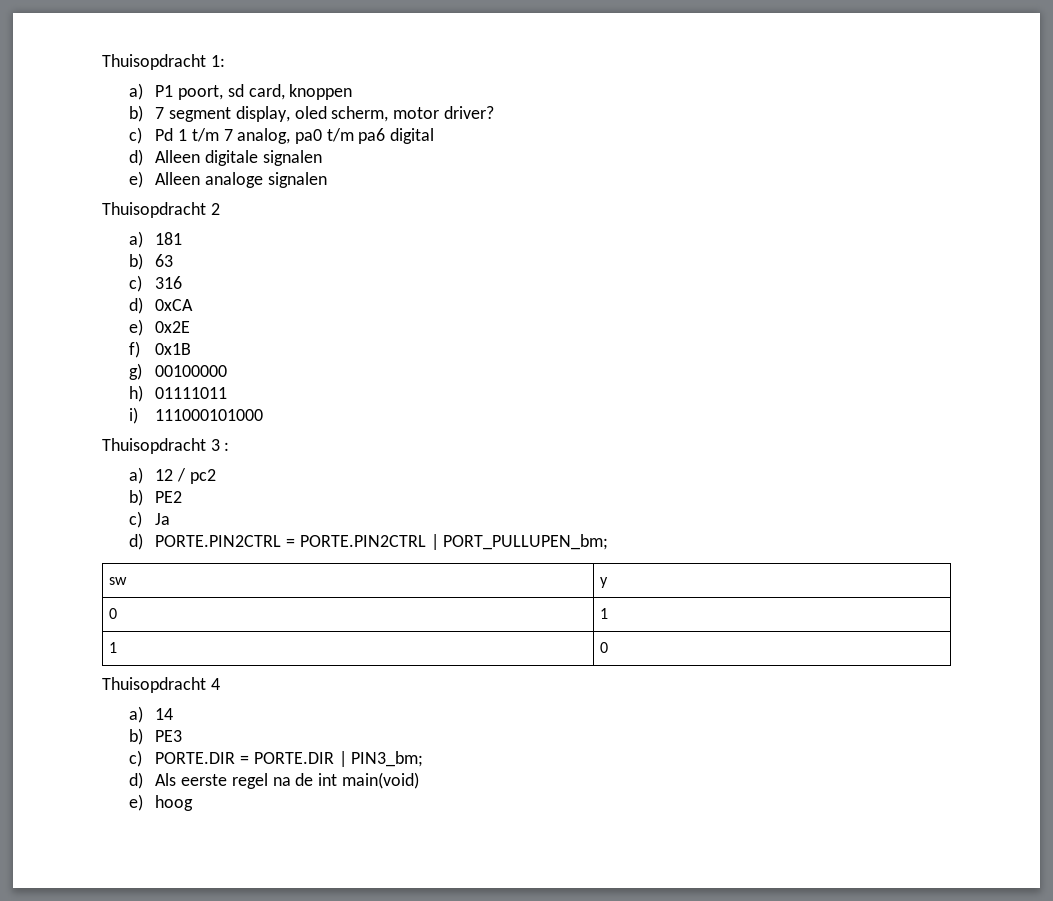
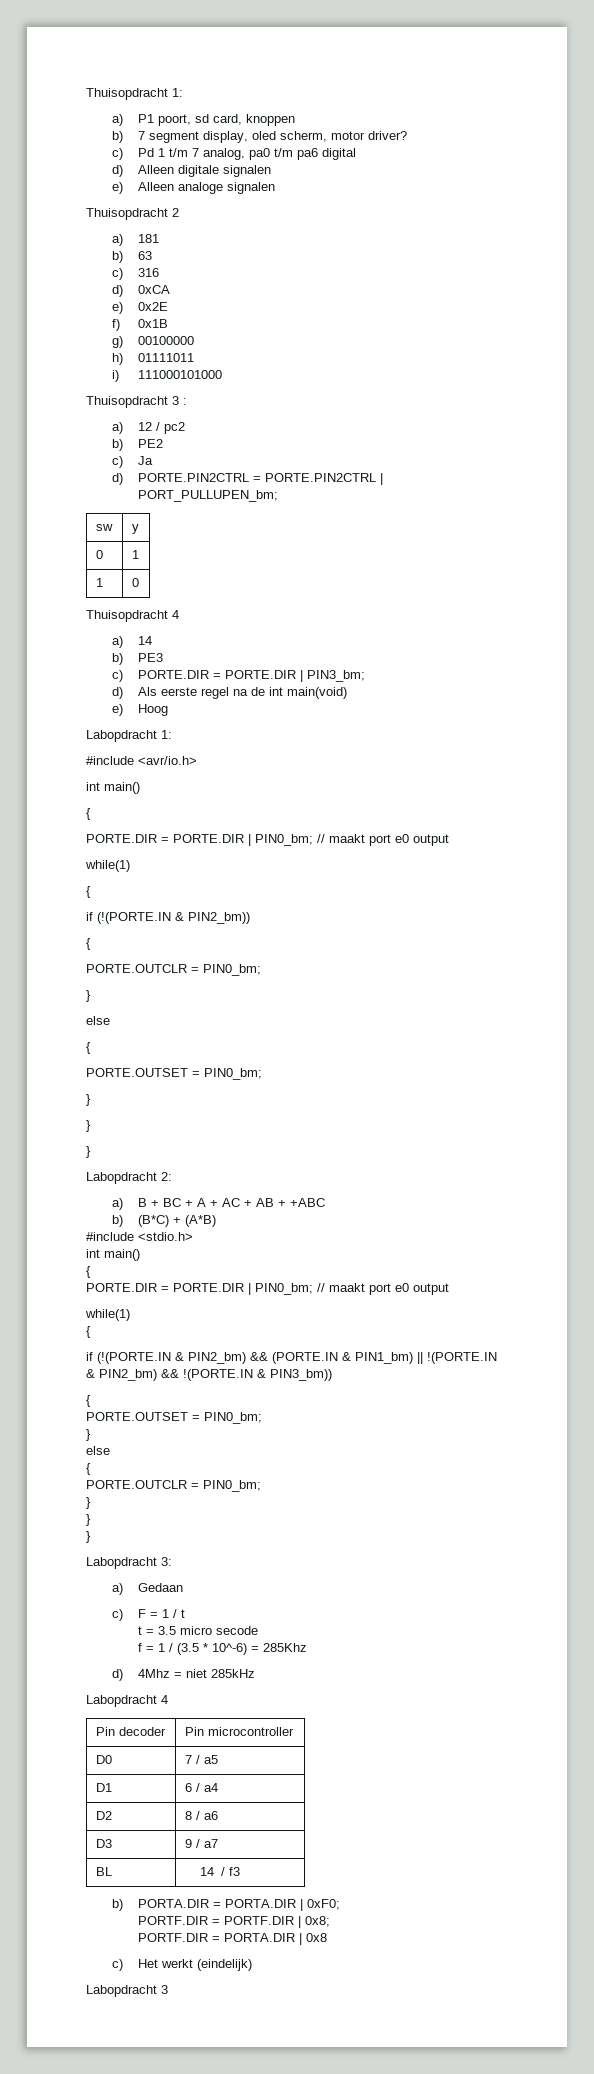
[155,795,194,811] hoog -> [137,704,168,716] [86,730,172,742] [86,756,197,765] [86,782,140,794] [86,808,91,820] [86,834,449,846] [85,860,130,872] [86,886,91,898] [86,912,250,924] [86,938,91,950] [86,964,261,976] [86,990,91,1002] [86,1016,110,1025] [86,1042,91,1054] [86,1068,262,1080] [86,1094,91,1106] [86,1120,91,1132] [86,1146,91,1158] [86,1172,172,1184] [111,1198,325,1210] [111,1215,216,1227] [86,1232,193,1241] [86,1249,140,1261] [86,1266,91,1278] [86,1283,449,1295] [85,1309,130,1321] [86,1326,91,1338] [86,1352,497,1364] [86,1369,332,1381] [86,1395,91,1407] [86,1412,262,1424] [86,1429,91,1441] [86,1446,110,1455] [86,1463,91,1475] [86,1480,261,1492] [86,1497,91,1509] [86,1514,91,1526] [86,1531,91,1543] [86,1557,172,1569] [111,1583,183,1595] [111,1609,185,1621] [137,1626,258,1635] [137,1643,307,1655] [111,1669,255,1681] [86,1695,168,1707] [95,1727,166,1736] [184,1727,294,1736] [95,1755,112,1764] [184,1755,218,1764] [95,1783,112,1792] [184,1783,218,1792] [95,1811,112,1820] [184,1811,218,1820] [95,1839,112,1848] [184,1839,218,1848] [95,1867,112,1876] [200,1867,240,1876] [111,1899,340,1911] [137,1916,330,1928] [137,1933,327,1945] [111,1959,252,1971] [86,1985,168,1997] Hoog // Labopdracht 1: // #include <avr/io.h> // int main() // { // PORTE.DIR = PORTE.DIR | PIN0_bm; // maakt port e0 output // while(1) // { // if (!(PORTE.IN & PIN2_bm)) // { // PORTE.OUTCLR = PIN0_bm; // } // else // { // PORTE.OUTSET = PIN0_bm; // } // } // } // Labopdracht 2: // a) B + BC + A + AC + AB + +ABC // b) (B*C) + (A*B) // #include <stdio.h> // int main() // { // PORTE.DIR = PORTE.DIR | PIN0_bm; // maakt port e0 output // while(1) // { // if (!(PORTE.IN & PIN2_bm) && (PORTE.IN & PIN1_bm) || !(PORTE.IN & PIN2_bm) && !(PORTE.IN & PIN3_bm)) // { // PORTE.OUTSET = PIN0_bm; // } // else // { // PORTE.OUTCLR = PIN0_bm; // } // } // } // Labopdracht 3: // a) Gedaan // c) F = 1 / t // t = 3.5 micro secode // f = 1 / (3.5 * 10^-6) = 285Khz // d) 4Mhz = niet 285kHz // Labopdracht 4 // Pin decoder | Pin microcontroller // D0 | 7 / a5 // D1 | 6 / a4 // D2 | 8 / a6 // D3 | 9 / a7 // BL | 14 / f3 // b) PORTA.DIR = PORTA.DIR | 0xF0; // PORTF.DIR = PORTF.DIR | 0x8; // PORTF.DIR = PORTA.DIR | 0x8 // c) Het werkt (eindelijk) // Labopdracht 3

